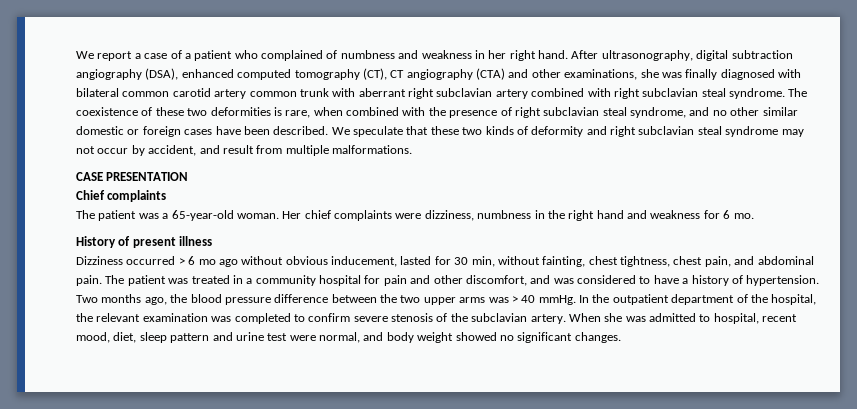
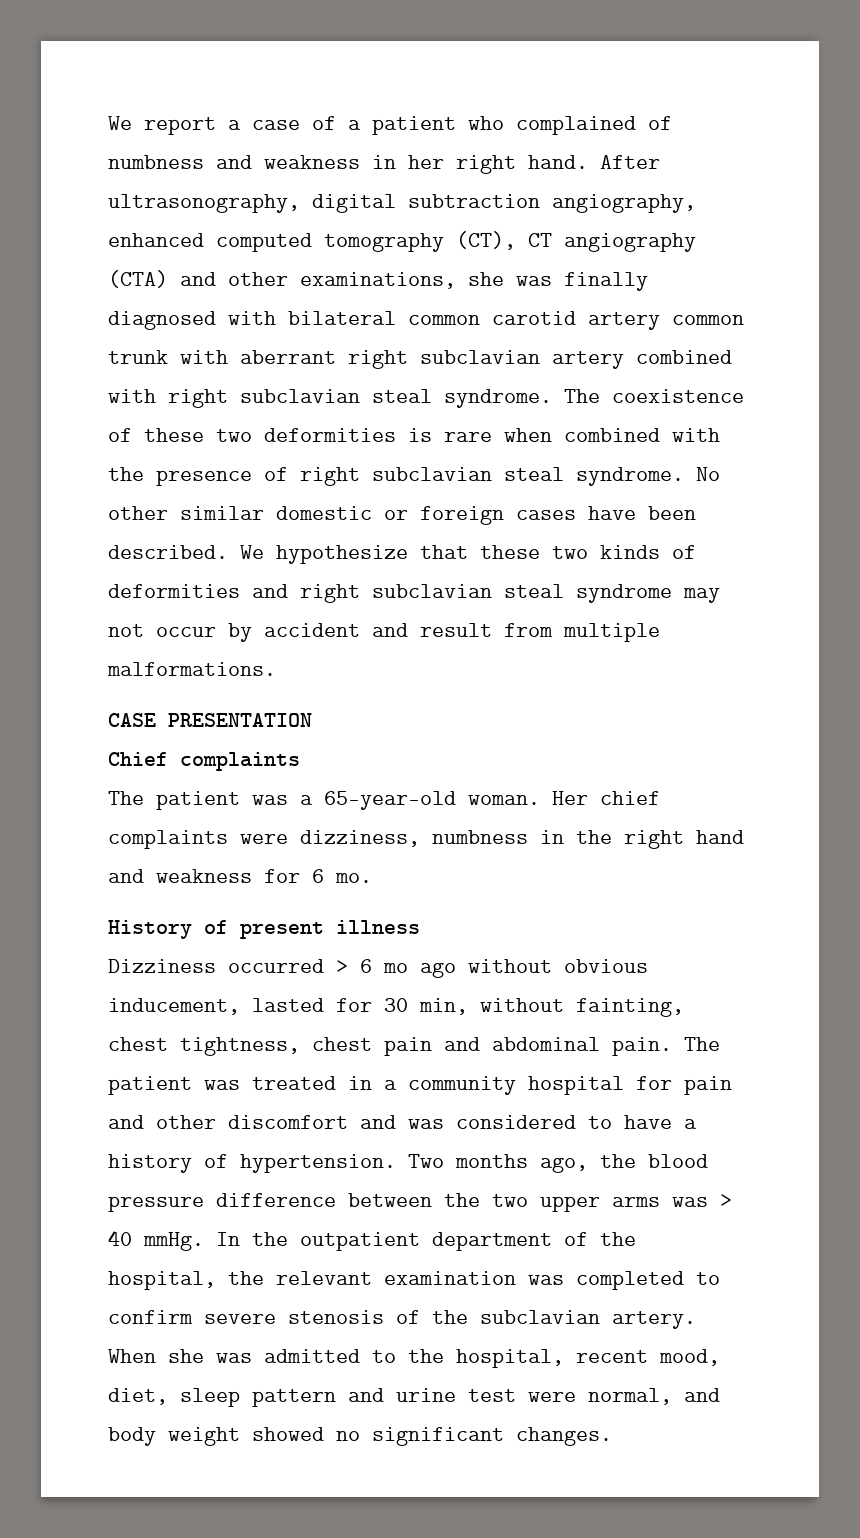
[76,68,179,80] angiography (DSA), -> [552,194,696,213] angiography,
[285,110,311,118] rare, -> [444,432,492,442] rare
[630,107,727,118] syndrome, and no -> [576,467,720,486] syndrome. No
[353,126,403,137] speculate -> [276,545,408,564] hypothesize
[531,126,584,137] deformity -> [108,584,240,598] deformities
[148,145,197,156] accident, -> [264,623,360,637] accident
[704,256,731,267] pain, -> [384,1037,432,1056] pain
[465,275,527,286] discomfort, -> [228,1115,348,1129] discomfort
(711, 318) none -> [408,1349,444,1363] the

